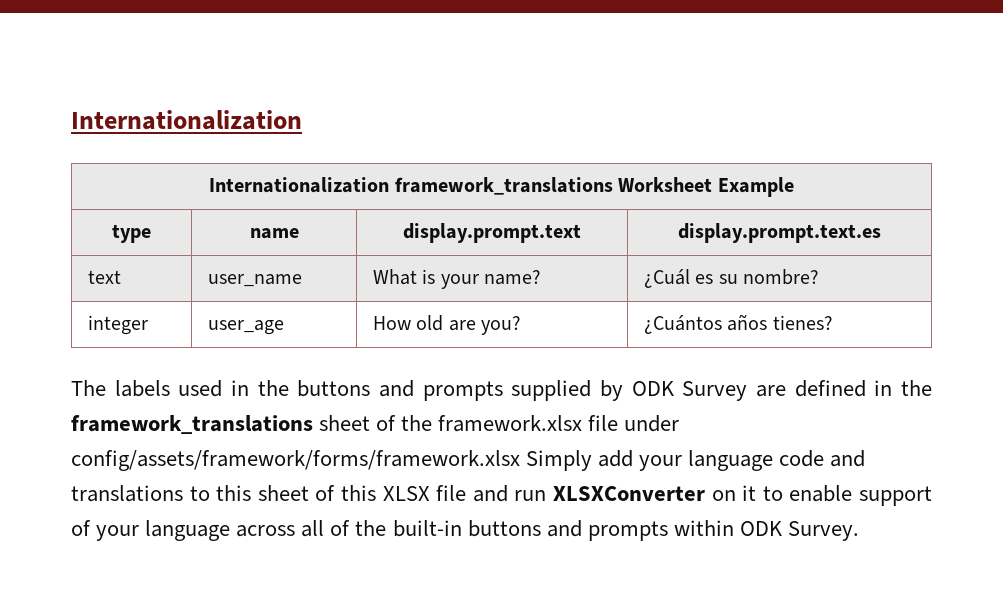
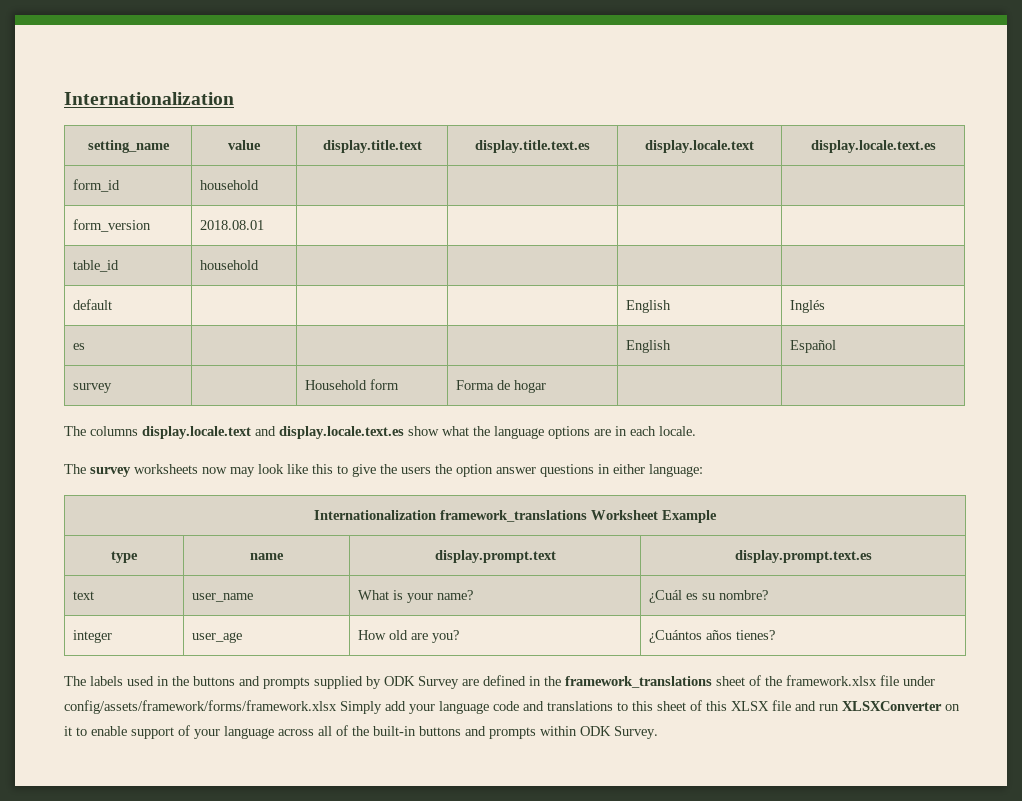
[71,110,302,130] Internationalization -> [64,92,234,105] [87,140,170,153] [228,140,261,150] [322,140,422,153] [474,140,590,153] [645,140,754,153] [810,140,936,153] [72,179,120,192] [199,180,259,190] [72,219,151,232] [199,220,264,230] [72,260,119,272] [199,260,259,270] [72,299,112,310] [625,300,671,313] [789,300,825,313] [72,343,85,350] [625,340,671,353] [789,340,836,353] [72,383,112,393] [304,379,399,390] [455,380,546,393] [64,426,696,439] [64,464,703,477] Internationalization // setting_name | value | display.title.text | display.title.text.es | display.locale.text | display.locale.text.es // form_id | household | | | | // form_version | 2018.08.01 | | | | // table_id | household | | | | // default | | | | English | Inglés // es | | | | English | Español // survey | | Household form | Forma de hogar | | // The columns display.locale.text and display.locale.text.es show what the language options are in each locale. // The survey worksheets now may look like this to give the users the option answer questions in either language:

